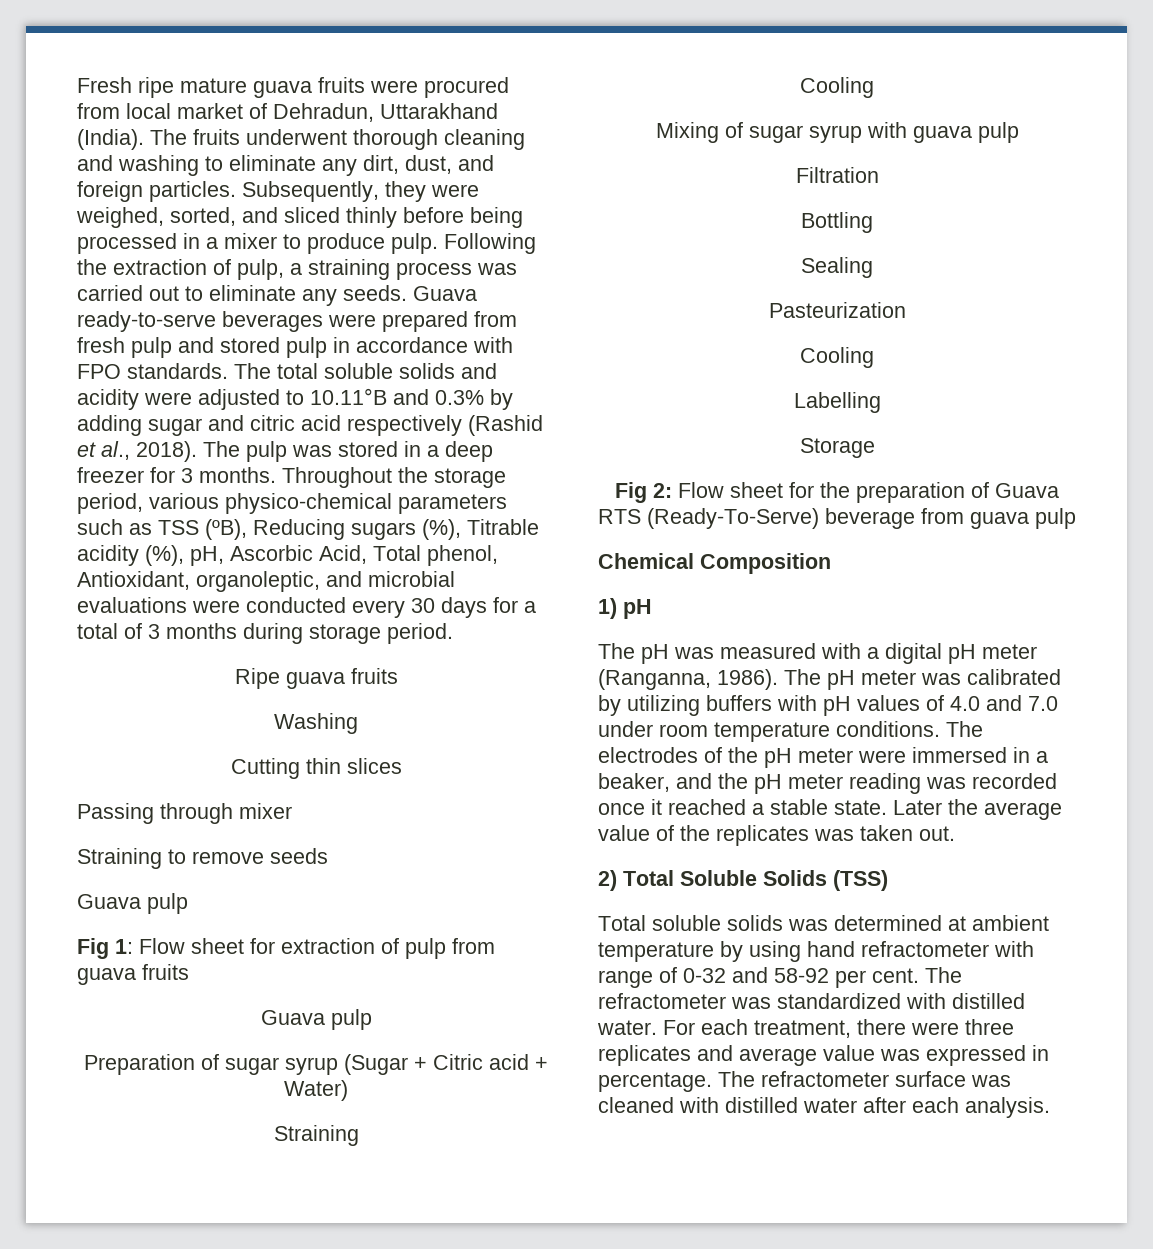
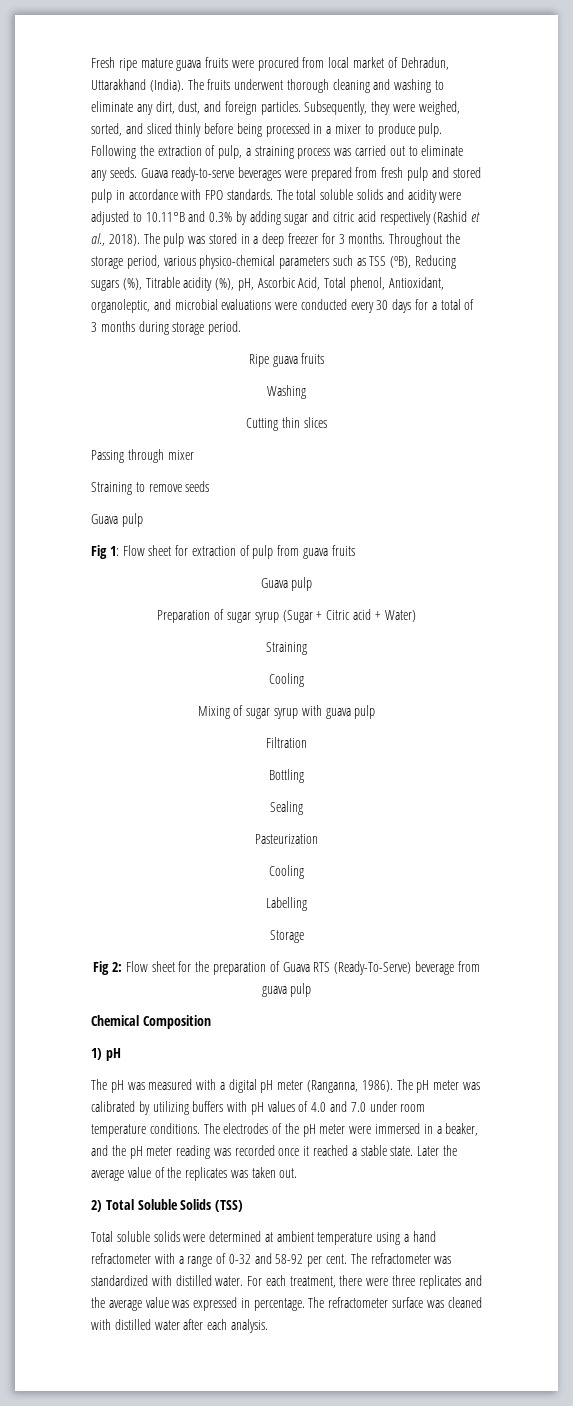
[788,919,828,931] was -> [183,1234,206,1242] were
[720,941,801,962] by using -> [376,1232,410,1245] using a
(1034, 949) none -> [178,1256,184,1264] a
(733, 1053) none -> [91,1297,105,1308] the

